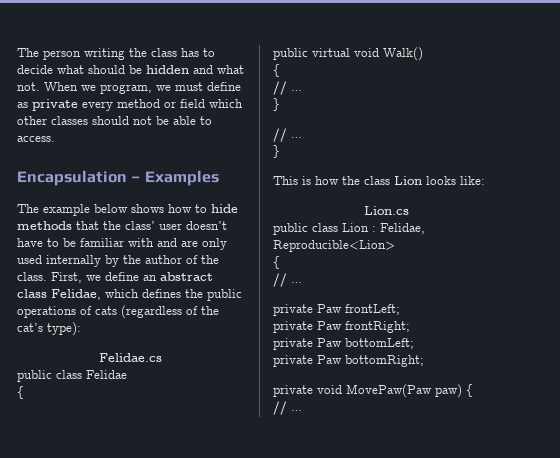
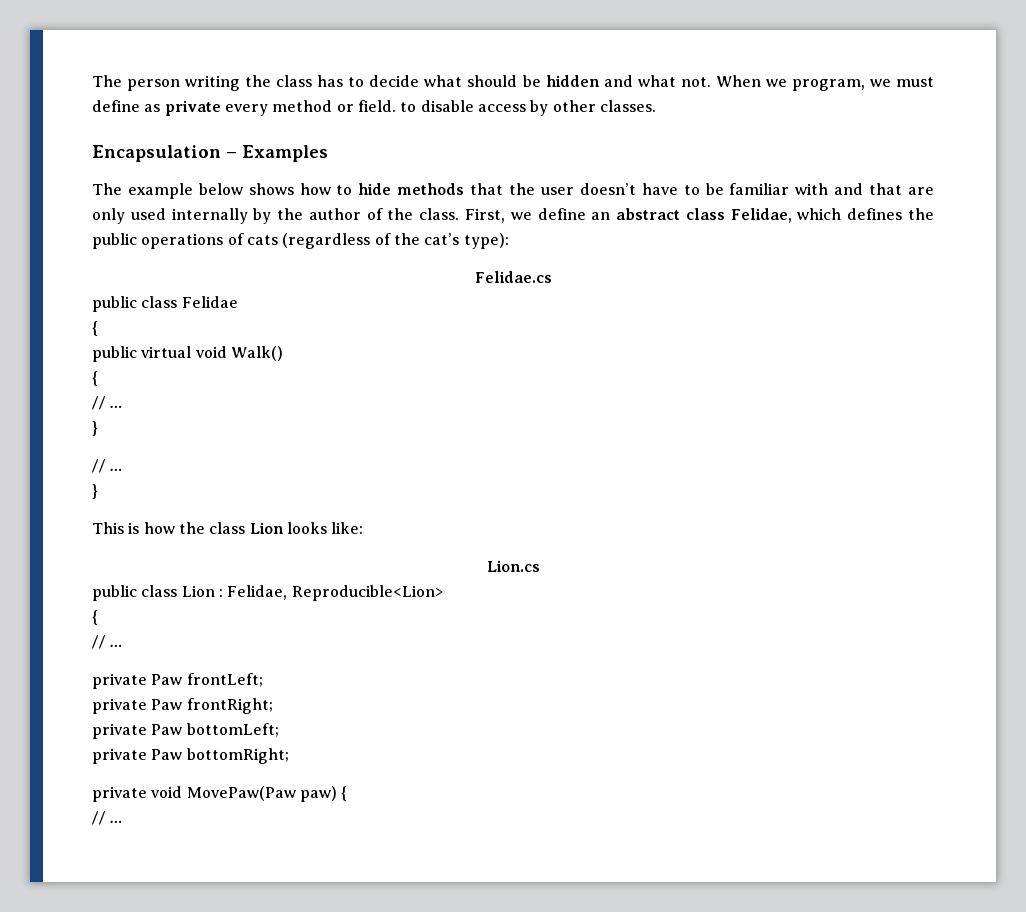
[180,99,243,108] [17,116,212,125] [17,136,55,142] field which other classes should not be able to access. -> [357,100,656,116] field. to disable access by other classes.
[125,221,155,230] class’ -> (536, 189) none
(177, 242) none -> [869,183,903,195] that

